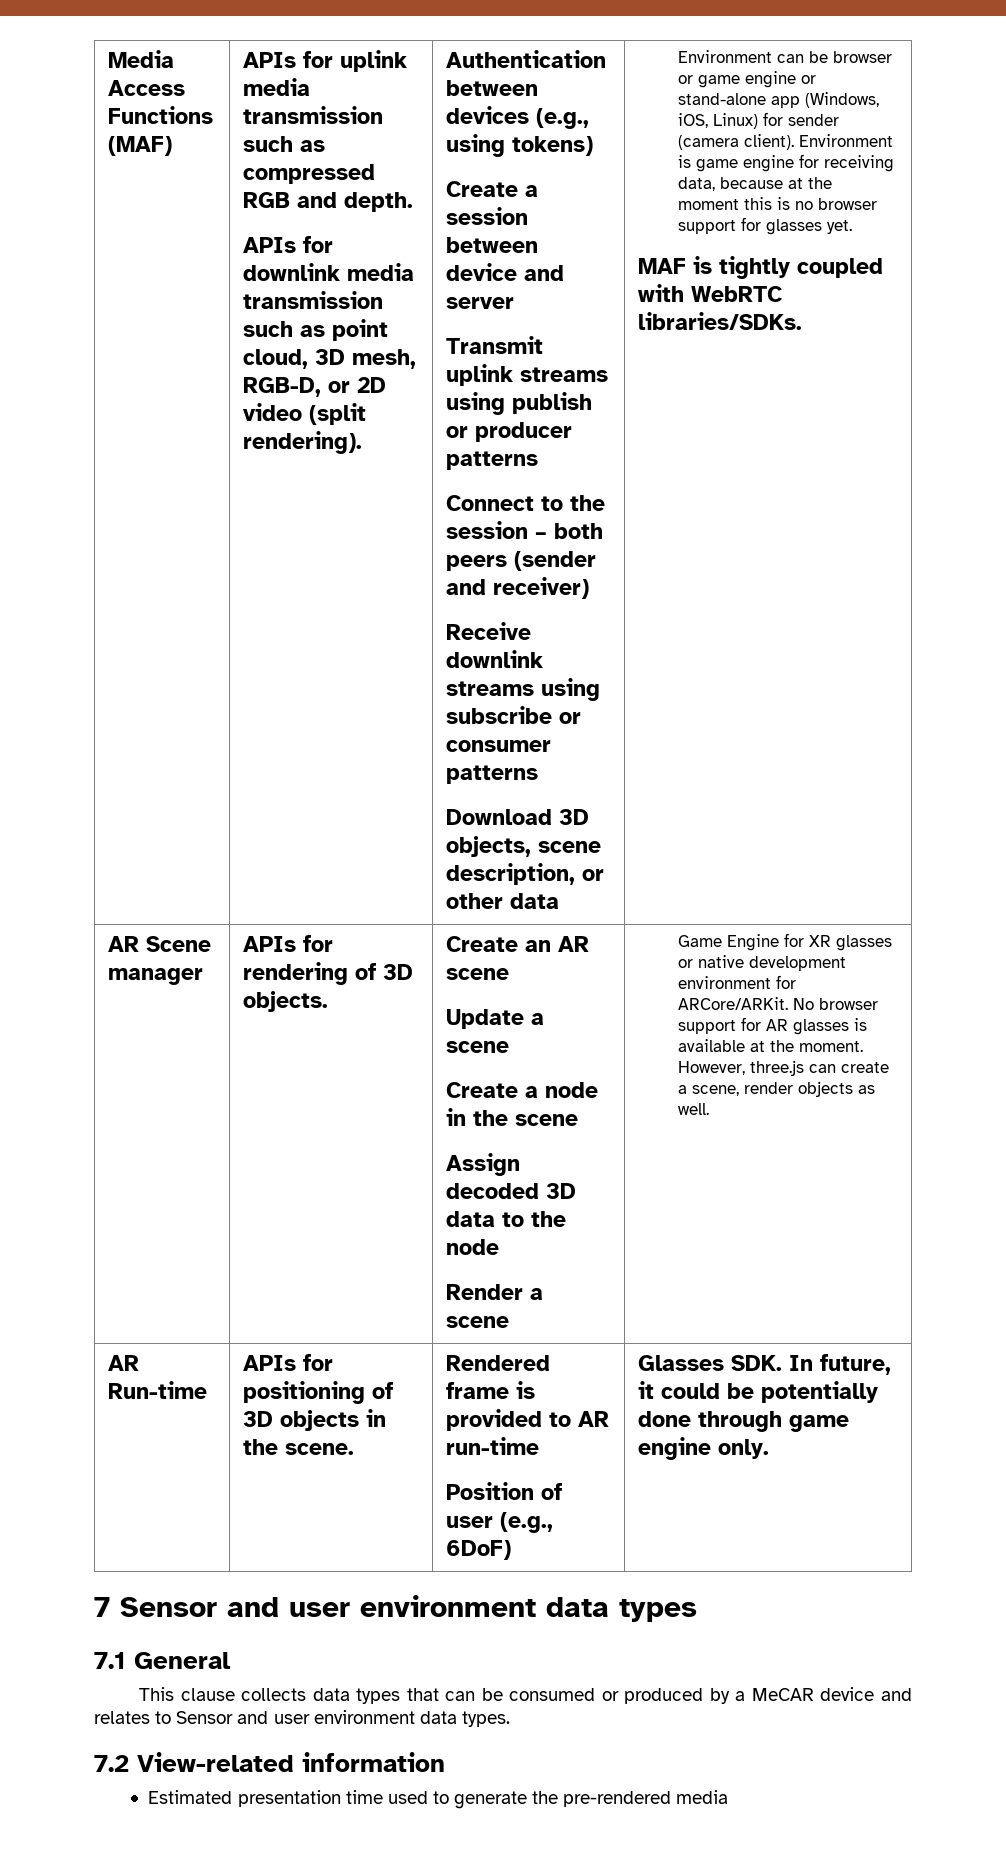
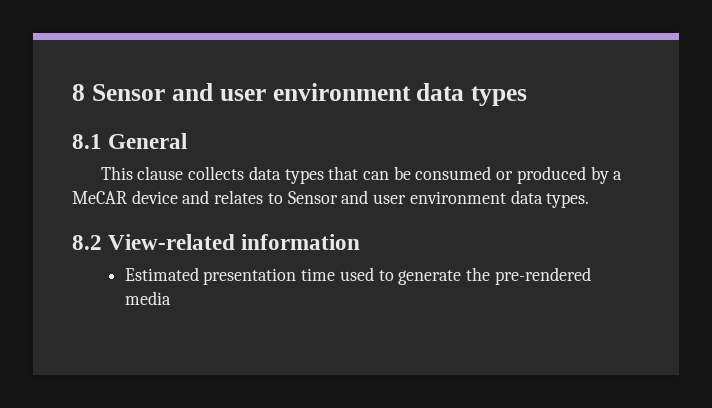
[108,50,175,68] [108,80,186,96] [108,106,214,124] [108,136,173,156] [243,50,408,72] [243,78,311,96] [243,106,384,124] [243,136,326,152] [243,164,376,184] [243,192,414,212] [243,236,334,253] [243,263,415,281] [243,291,384,309] [243,319,389,341] [243,349,417,369] [243,377,387,397] [243,403,367,425] [243,431,363,454] [446,50,607,68] [446,80,539,96] [446,106,590,129] [446,134,594,157] [446,181,539,197] [446,207,529,225] [446,237,539,253] [446,263,565,281] [446,297,515,309] [446,336,544,354] [446,364,609,386] [446,392,593,415] [446,422,573,442] [446,451,539,470] [446,495,606,511] [446,521,604,539] [446,551,597,571] [446,577,590,599] [446,622,532,640] [446,650,544,668] [446,678,601,701] [446,706,582,724] [446,740,552,752] [446,765,539,784] [446,809,590,825] [446,836,602,857] [446,863,605,885] [446,893,560,909] [678,50,893,63] [678,71,817,88] [678,92,880,108] [678,112,840,129] [678,134,894,150] [678,154,895,172] [678,177,833,191] [678,197,878,210] [678,217,853,235] [638,256,884,279] [638,284,783,302] [638,312,803,330] [108,936,212,952] [108,968,204,985] [243,935,334,952] [243,962,414,985] [243,991,329,1012] [446,936,590,952] [446,968,510,980] [446,1009,545,1029] [446,1041,510,1053] [446,1082,599,1098] [446,1108,579,1126] [446,1153,521,1176] [446,1183,577,1199] [446,1211,567,1227] [446,1239,500,1255] [446,1284,544,1300] [446,1316,510,1328] [678,933,893,951] [678,955,847,971] [678,975,797,989] [678,997,879,1010] [678,1017,868,1035] [678,1039,864,1052] [678,1060,890,1076] [678,1081,876,1097] [678,1103,710,1115] [108,1355,140,1371] [108,1381,208,1399] [243,1354,334,1371] [243,1381,394,1404] [243,1409,387,1431] [243,1439,355,1455] [446,1355,551,1371] [446,1381,536,1399] [446,1409,610,1431] [446,1437,540,1455] [446,1482,563,1500] [446,1512,554,1533] [446,1540,512,1560] [638,1354,892,1375] [638,1381,879,1403] [638,1411,850,1432] [638,1437,770,1460] [94,1597,110,1617] Media Access Functions (MAF) | APIs for uplink media transmission such as compressed RGB and depth. // APIs for downlink media transmission such as point cloud, 3D mesh, RGB-D, or 2D video (split rendering). | Authentication between devices (e.g., using tokens) // Create a session between device and server // Transmit uplink streams using publish or producer patterns // Connect to the session – both peers (sender and receiver) // Receive downlink streams using subscribe or consumer patterns // Download 3D objects, scene description, or other data | Environment can be browser or game engine or stand-alone app (Windows, iOS, Linux) for sender (camera client). Environment is game engine for receiving data, because at the moment this is no browser support for glasses yet. // MAF is tightly coupled with WebRTC libraries/SDKs. // AR Scene manager | APIs for rendering of 3D objects. | Create an AR scene // Update a scene // Create a node in the scene // Assign decoded 3D data to the node // Render a scene | Game Engine for XR glasses or native development environment for ARCore/ARKit. No browser support for AR glasses is available at the moment. However, three.js can create a scene, render objects as well. // AR Run-time | APIs for positioning of 3D objects in the scene. | Rendered frame is provided to AR run-time // Position of user (e.g., 6DoF) | Glasses SDK. In future, it could be potentially done through game engine only. // 7 -> [72,84,85,101] 8
[94,1652,126,1669] 7.1 -> [72,134,102,149] 8.1
[94,1755,129,1772] 7.2 -> [72,235,102,250] 8.2

